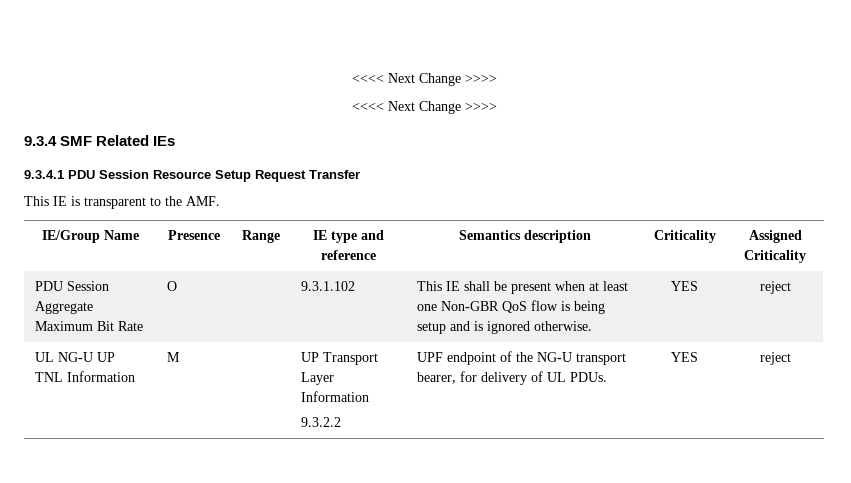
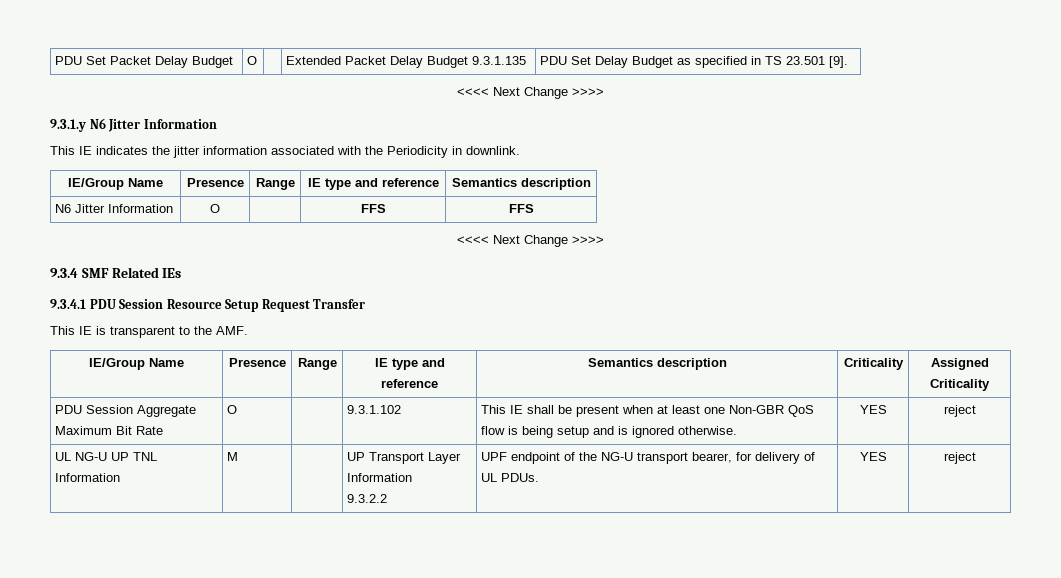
[351,73,497,86] <<<< Next Change >>>> -> [55,56,234,68] [247,56,258,65] [286,56,527,68] [540,56,849,68] [457,87,604,99] [50,118,217,132] [50,146,520,158] [68,178,163,190] [186,178,244,187] [255,178,295,190] [307,178,439,190] [451,178,591,190] [55,204,174,213] [210,204,220,213] [360,204,386,213] [508,204,534,213] PDU Set Packet Delay Budget | O | | Extended Packet Delay Budget 9.3.1.135 | PDU Set Delay Budget as specified in TS 23.501 [9]. // <<<< Next Change >>>> // 9.3.1.y N6 Jitter Information // This IE indicates the jitter information associated with the Periodicity in downlink. // IE/Group Name | Presence | Range | IE type and reference | Semantics description // N6 Jitter Information | O | | FFS | FFS

